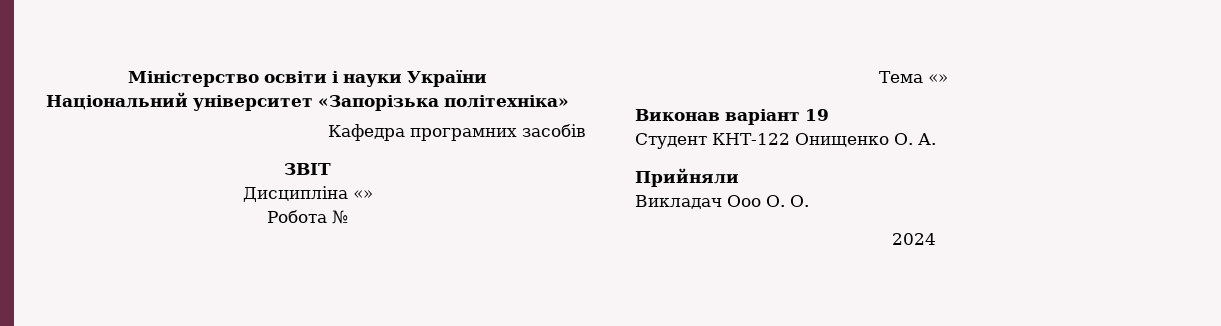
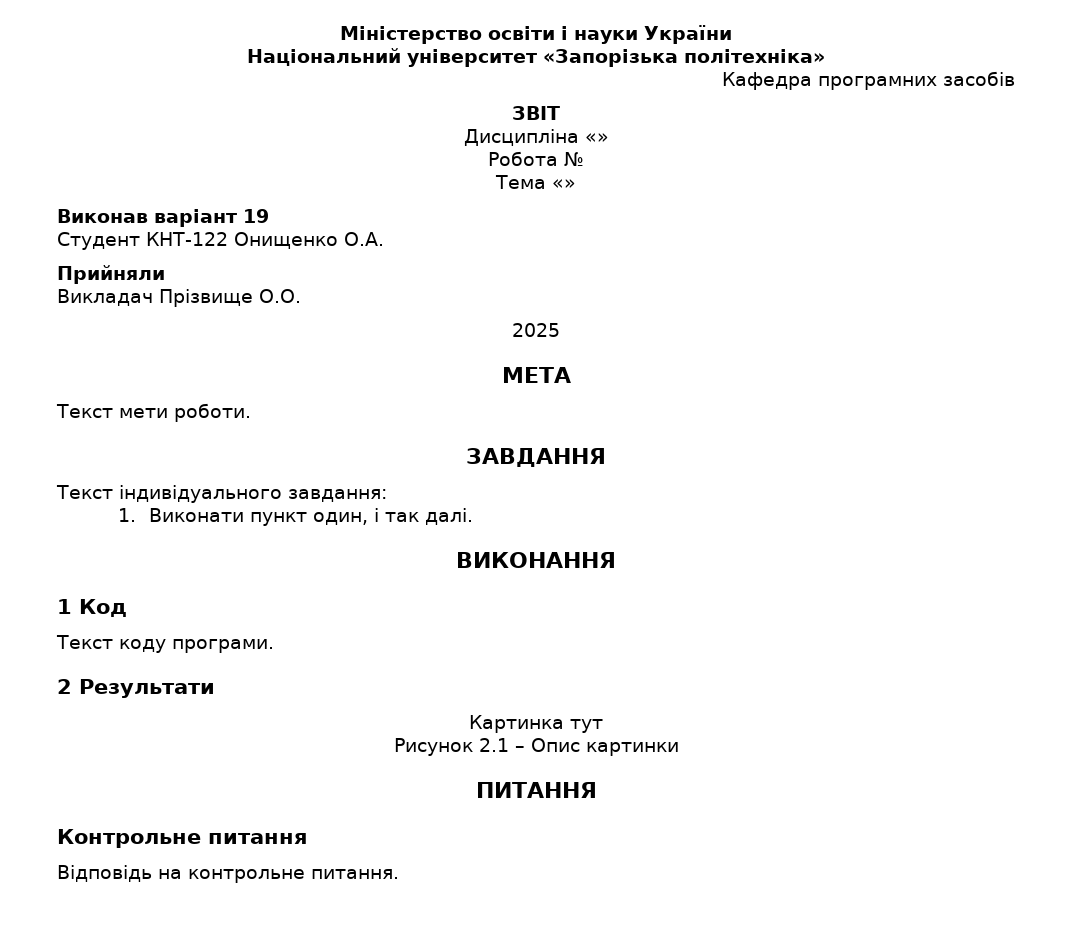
[894,133,936,145] О. А. -> [344,232,384,246] О.А.
[727,195,809,207] [891,233,936,245] Ооо О. О. // 2024 -> [159,289,301,307] [512,323,560,337] [501,367,571,383] [56,403,251,422] [466,448,606,467] [56,485,387,503] [118,508,473,526] [456,552,616,568] [57,599,127,617] [56,635,274,653] [57,679,215,698] [469,715,603,733] [393,738,679,756] [475,782,597,798] [57,829,307,848] [57,865,399,883] Прізвище О.О. // 2025 // МЕТА // Текст мети роботи. // ЗАВДАННЯ // Текст індивідуального завдання: // 1. Виконати пункт один, і так далі. // ВИКОНАННЯ // 1 Код // Текст коду програми. // 2 Результати // Картинка тут // Рисунок 2.1 – Опис картинки // ПИТАННЯ // Контрольне питання // Відповідь на контрольне питання.

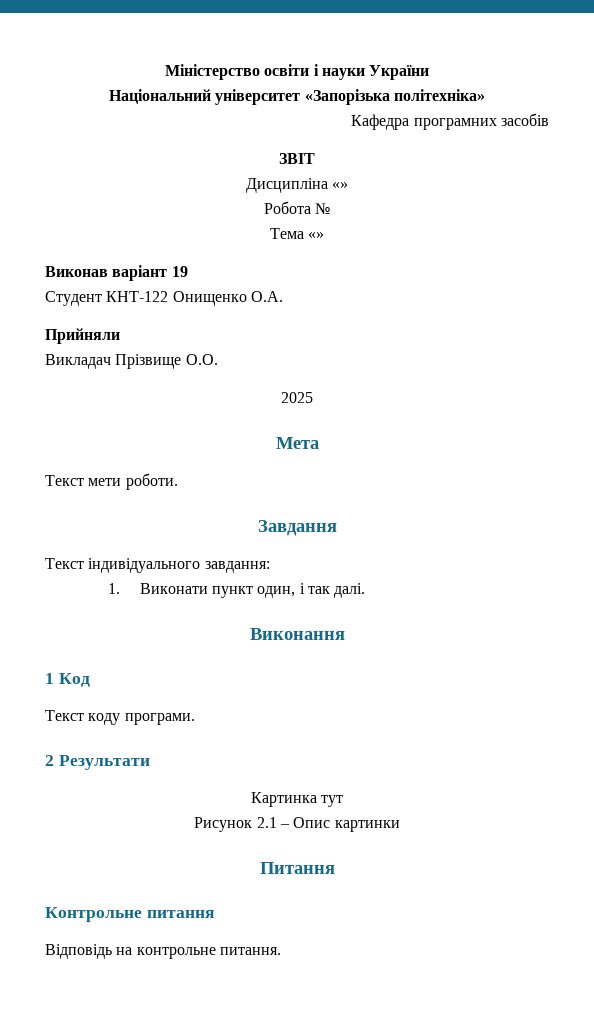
[501,367,571,383] МЕТА -> [275,437,319,449] Мета
[466,448,606,467] ЗАВДАННЯ -> [257,520,337,536] Завдання
[456,552,616,568] ВИКОНАННЯ -> [249,628,345,640] Виконання
[475,782,597,798] ПИТАННЯ -> [259,862,335,874] Питання

